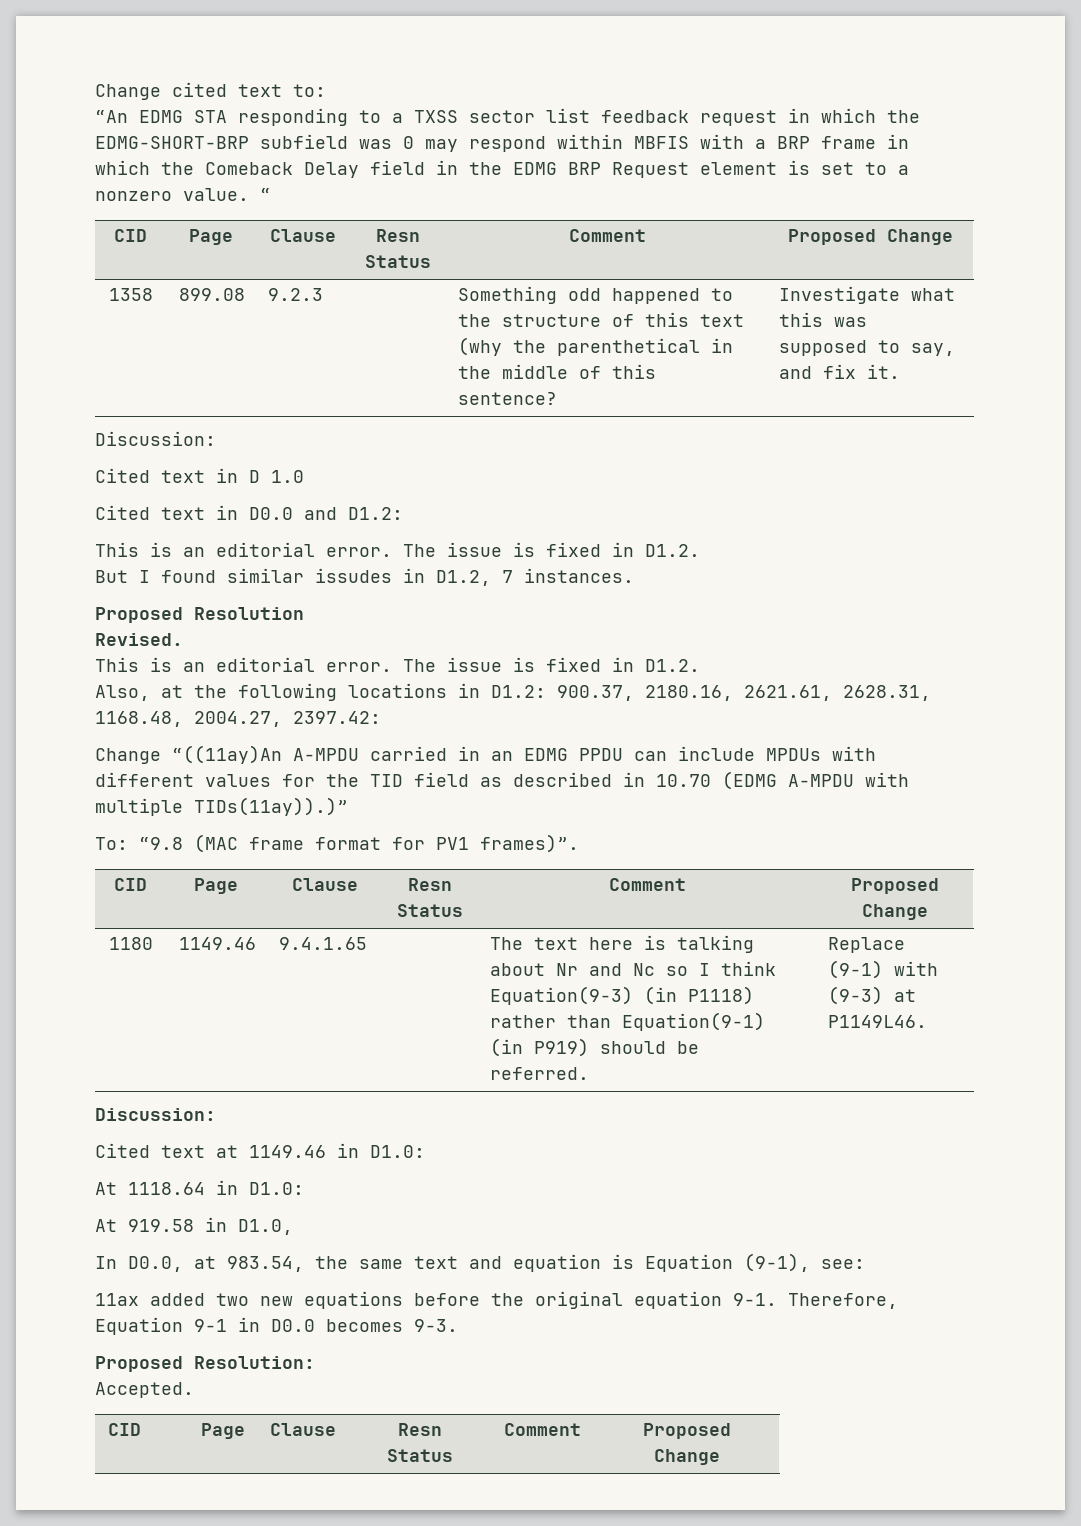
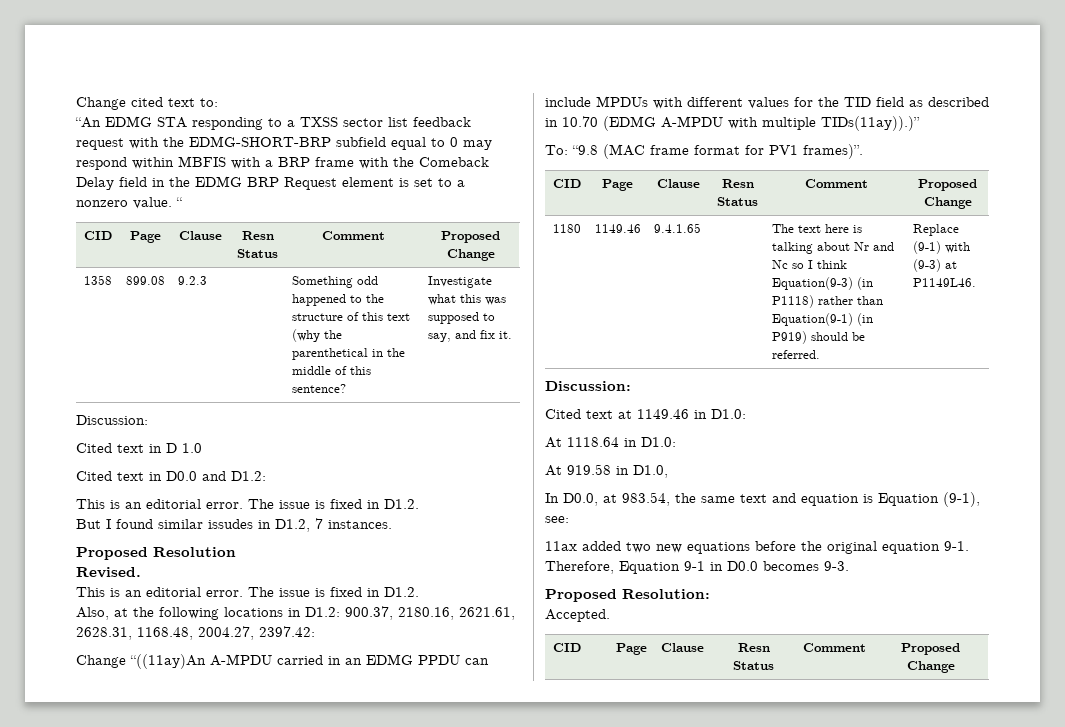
[788,108,876,123] in which -> [129,137,159,149] with
[359,139,392,149] was -> [391,137,445,150] equal to
[887,134,909,149] [95,160,150,175] in which -> [359,157,389,169] with

